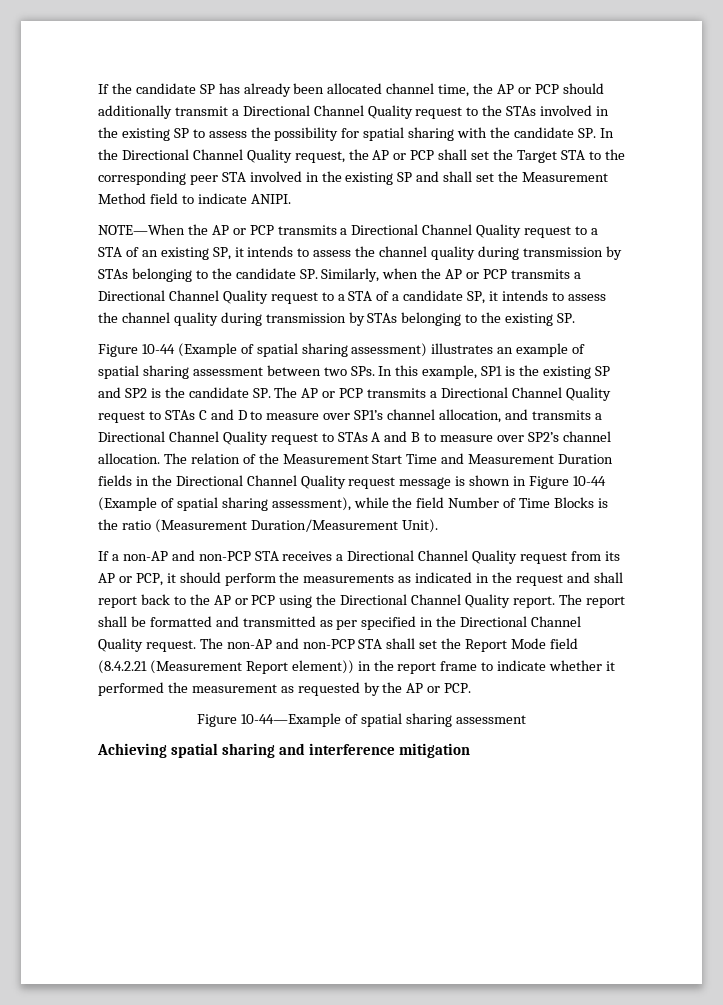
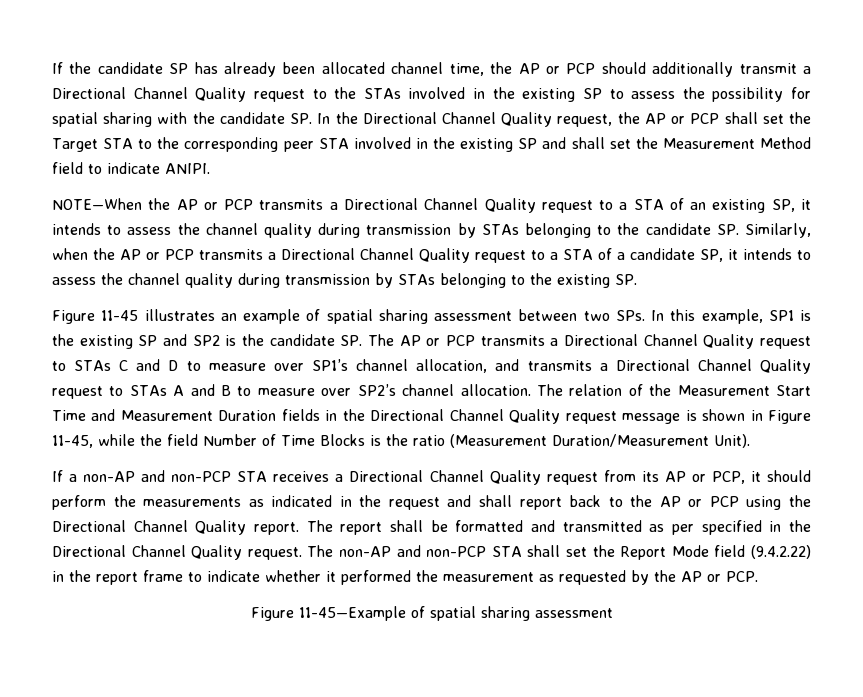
[141,343,428,357] 10-44 (Example of spatial sharing assessment) -> [101,310,139,321] 11-45
[572,476,606,486] [98,497,351,511] 10-44 (Example of spatial sharing assessment), -> [52,435,93,448] 11-45,
[98,660,354,674] (8.4.2.21 (Measurement Report element)) -> [751,545,812,559] (9.4.2.22)
[241,713,526,727] [97,743,470,758] 10-44—Example of spatial sharing assessment // Achieving spatial sharing and interference mitigation -> [298,606,613,621] 11-45—Example of spatial sharing assessment

